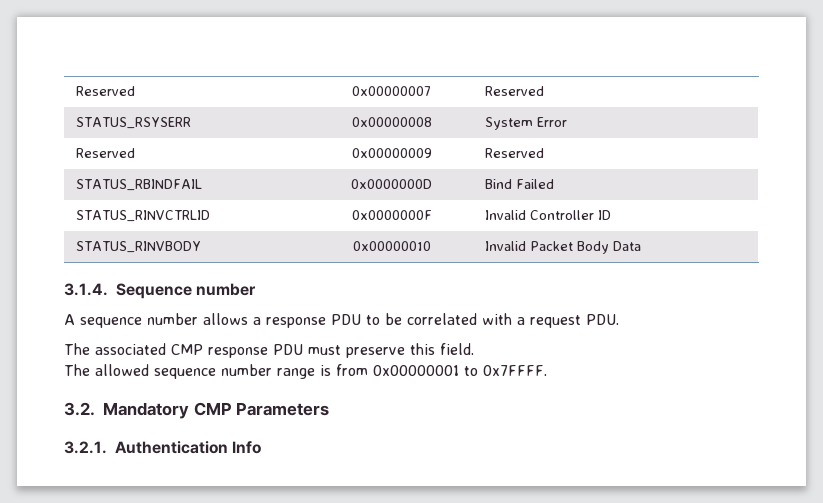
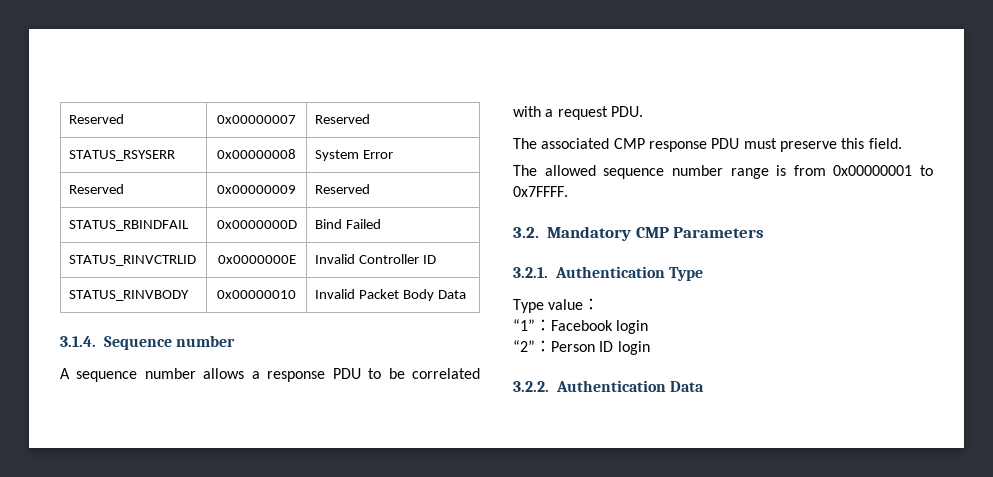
[351,210,432,220] 0x0000000F -> [217,255,296,264] 0x0000000E
[232,441,262,454] Info -> [669,267,704,281] [513,298,600,313] [513,319,649,334] [513,340,650,355] [513,380,705,392] Type // Type value： // “1”：Facebook login // “2”：Person ID login // 3.2.2. Authentication Data

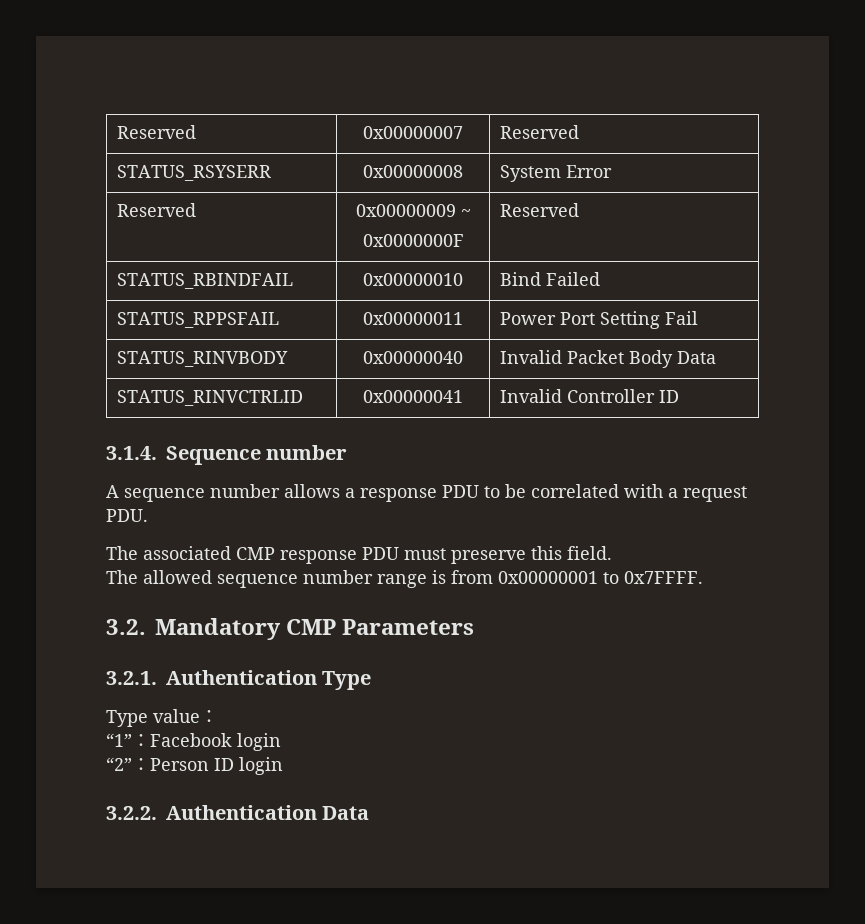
(296, 189) none -> [460,209,471,217] [362,234,464,247] ~ // 0x0000000F
[216,220,297,229] 0x0000000D -> [363,273,463,286] 0x00000010
[69,255,197,266] [217,255,296,264] [315,254,437,264] STATUS_RINVCTRLID | 0x0000000E | Invalid Controller ID -> [116,312,279,328] [363,312,463,325] [499,311,698,329] STATUS_RPPSFAIL | 0x00000011 | Power Port Setting Fail
[217,290,296,299] 0x00000010 -> [363,351,463,364] 0x00000040
(467, 294) none -> [116,390,303,406] [363,390,463,403] [499,389,679,403] // STATUS_RINVCTRLID | 0x00000041 | Invalid Controller ID

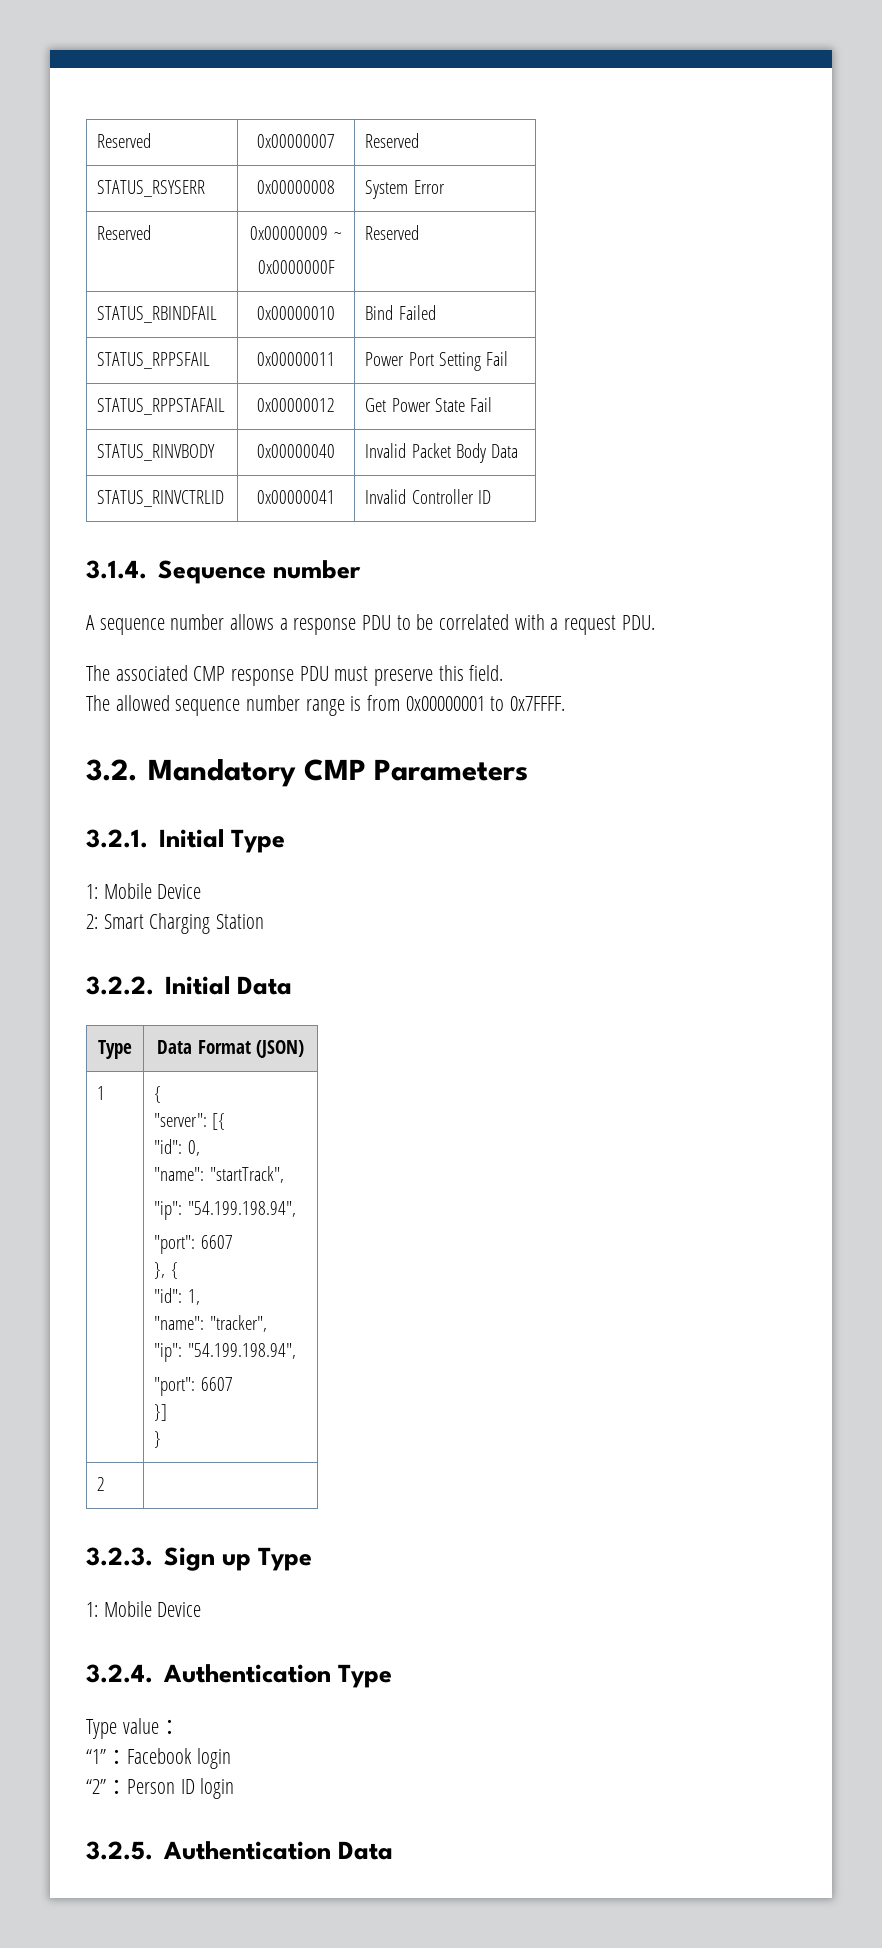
(698, 318) none -> [97,398,226,415] [257,398,335,412] [365,397,492,412] // STATUS_RPPSTAFAIL | 0x00000012 | Get Power State Fail
(157, 678) none -> [158,829,285,853] [86,883,202,899] [86,913,265,934] [86,976,292,995] [98,1040,132,1059] [157,1040,304,1058] [97,1086,106,1100] [154,1086,162,1103] [154,1113,225,1130] [154,1139,200,1156] [154,1166,284,1183] [154,1201,296,1220] [154,1235,233,1254] [154,1262,178,1279] [154,1288,200,1305] [154,1315,267,1332] [154,1343,296,1362] [154,1377,233,1396] [154,1404,168,1421] [154,1431,162,1448] [97,1477,106,1491] [86,1547,312,1571] [86,1601,202,1617] [86,1664,153,1683] Initial Type // 1: Mobile Device // 2: Smart Charging Station // 3.2.2. Initial Data // Type | Data Format (JSON) // 1 | { // "server": [{ // "id": 0, // "name": "startTrack", // "ip": "54.199.198.94", // "port": 6607 // }, { // "id": 1, // "name": "tracker", // "ip": "54.199.198.94", // "port": 6607 // }] // } // 2 | // 3.2.3. Sign up Type // 1: Mobile Device // 3.2.4.
[106,806,157,820] 3.2.2. -> [86,1841,153,1860] 3.2.5.

